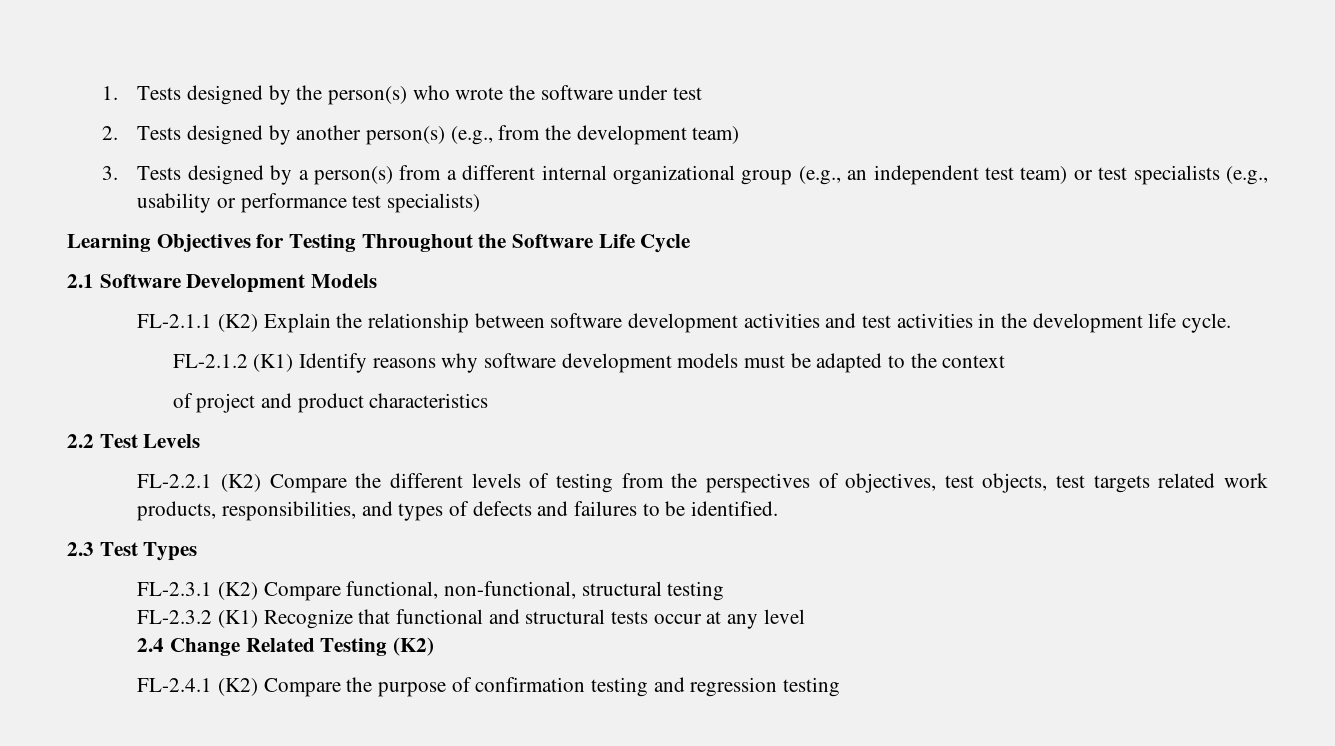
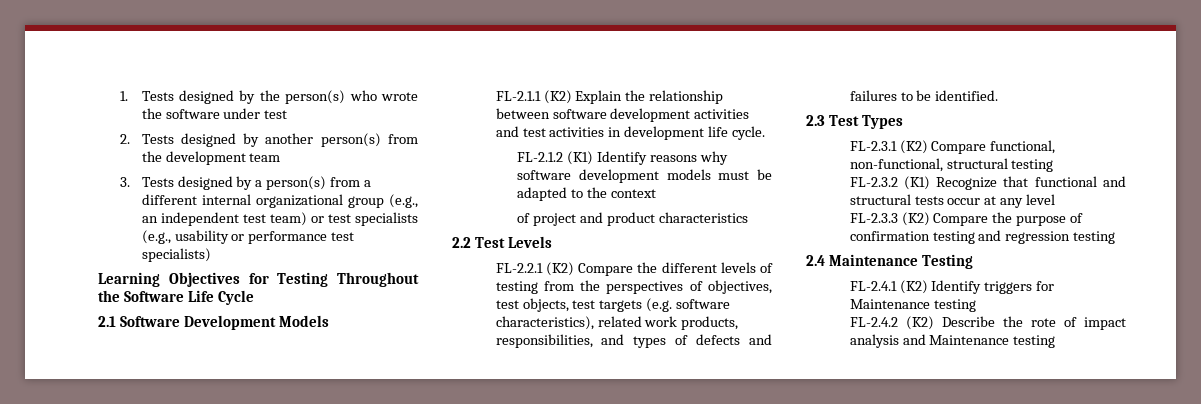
[450,126,493,145] (e.g., -> (381, 140) none
[692,126,740,144] team) -> [249,153,281,162] team
[1001,313,1028,328] the -> (622, 132) none
(1150, 484) none -> [646,298,731,312] [495,316,594,330] (e.g. software characteristics),
[137,637,435,656] [137,678,213,692] 2.4 Change Related Testing (K2) // FL-2.4.1 -> [849,213,898,223] FL-2.3.3
(841, 687) none -> [806,254,973,269] [849,280,1055,294] [849,299,976,312] [849,316,1126,330] [849,334,1056,348] // 2.4 Maintenance Testing // FL-2.4.1 (K2) Identify triggers for Maintenance testing // FL-2.4.2 (K2) Describe the rote of impact analysis and Maintenance testing

